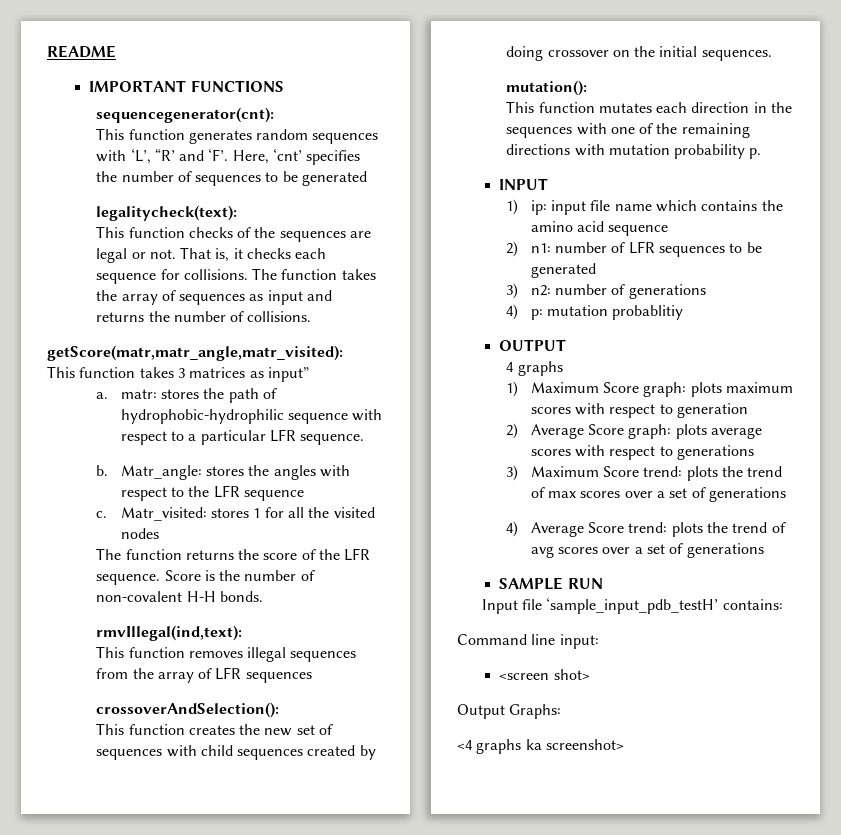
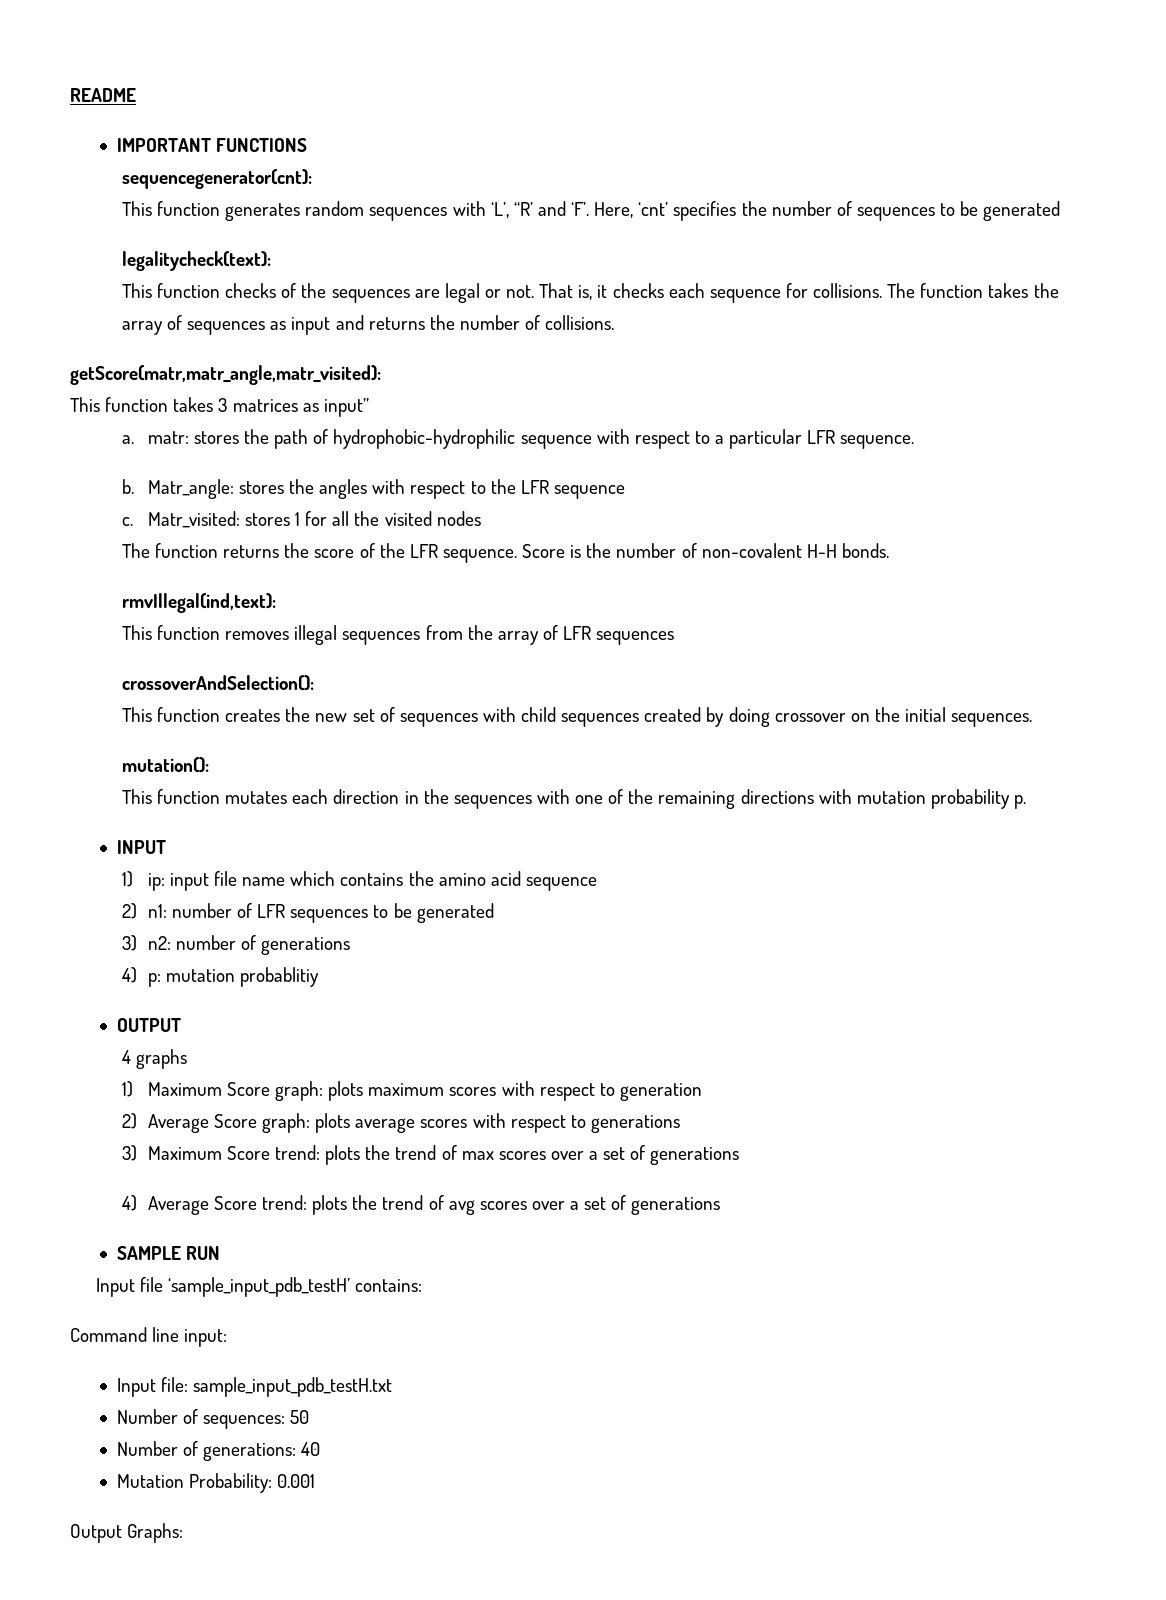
[499,669,590,680] [457,704,562,719] [457,739,624,754] <screen shot> // Output Graphs: // <4 graphs ka screenshot> -> [116,1377,393,1397] [116,1409,310,1429] [116,1441,321,1461] [116,1473,316,1493] [70,1523,184,1543] Input file: sample_input_pdb_testH.txt // Number of sequences: 50 // Number of generations: 40 // Mutation Probability: 0.001 // Output Graphs:

